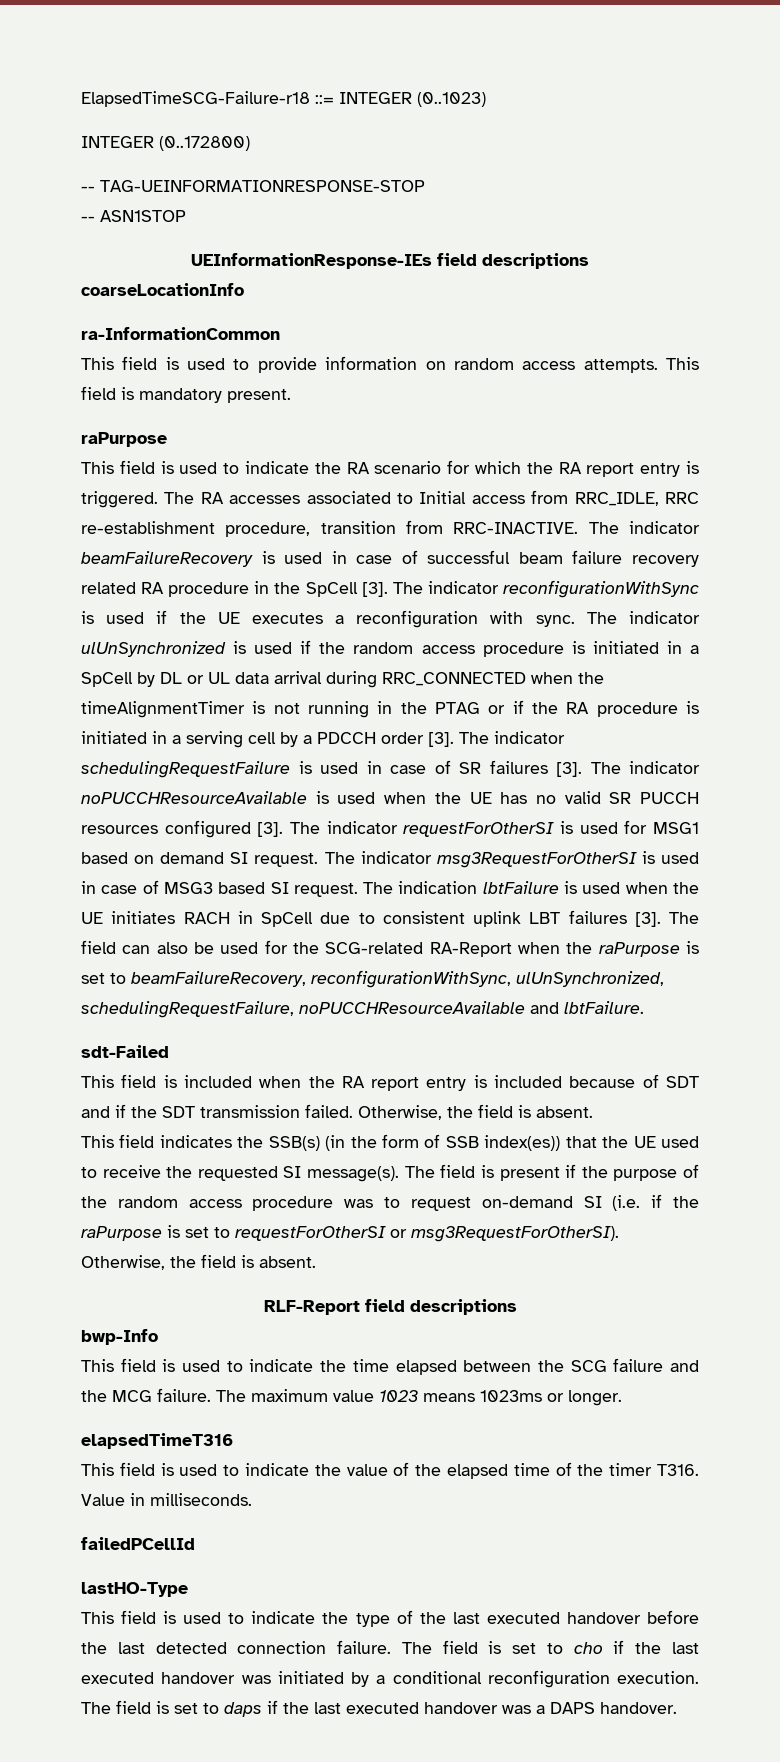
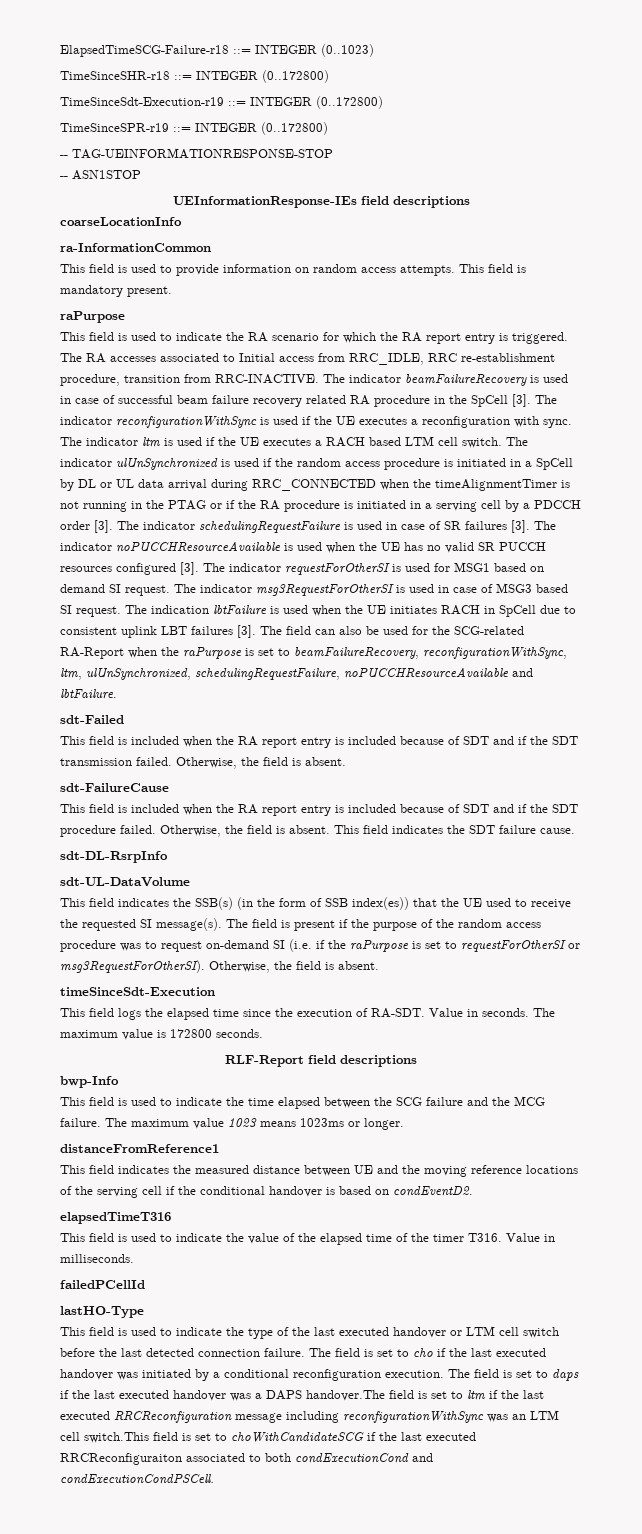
(486, 99) none -> [60,70,329,83] [60,96,383,109] [60,123,191,132] TimeSinceSHR-r18 ::= INTEGER (0..172800) // TimeSinceSdt-Execution-r19 ::= INTEGER (0..172800) // TimeSinceSPR-r19 ::=
(700, 617) none -> [142,436,528,448] [60,458,112,467] ltm is used if the UE executes a RACH based LTM cell switch. The indicator
(511, 979) none -> [60,668,82,680] ltm,
(593, 1112) none -> [60,783,169,792] [60,804,578,816] [60,825,575,837] [60,851,168,863] [60,877,190,887] // sdt-FailureCause // This field is included when the RA report entry is included because of SDT and if the SDT procedure failed. Otherwise, the field is absent. This field indicates the SDT failure cause. // sdt-DL-RsrpInfo // sdt-UL-DataVolume
(316, 1262) none -> [60,987,215,996] [60,1008,555,1020] [60,1029,263,1040] // timeSinceSdt-Execution // This field logs the elapsed time since the execution of RA-SDT. Value in seconds. The maximum value is 172800 seconds.
(622, 1398) none -> [60,1144,219,1153] [60,1165,578,1177] [60,1186,473,1198] // distanceFromReference1 // This field indicates the measured distance between UE and the moving reference locations of the serving cell if the conditional handover is based on condEventD2.
(641, 1618) none -> [450,1326,559,1338] or LTM cell switch
[600,1702,677,1714] handover. -> [306,1390,544,1401] [60,1410,559,1423] [60,1432,476,1443] [60,1453,433,1465] [60,1474,214,1484] handover.The field is set to ltm if the last executed RRCReconfiguration message including reconfigurationWithSync was an LTM cell switch.This field is set to choWithCandidateSCG if the last executed RRCReconfiguraiton associated to both condExecutionCond and condExecutionCondPSCell.

